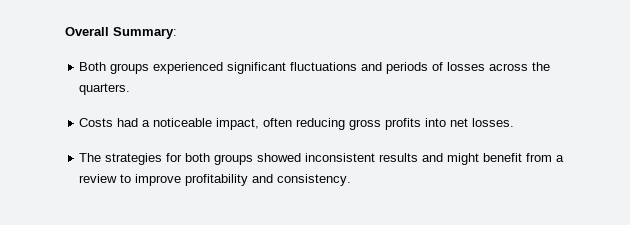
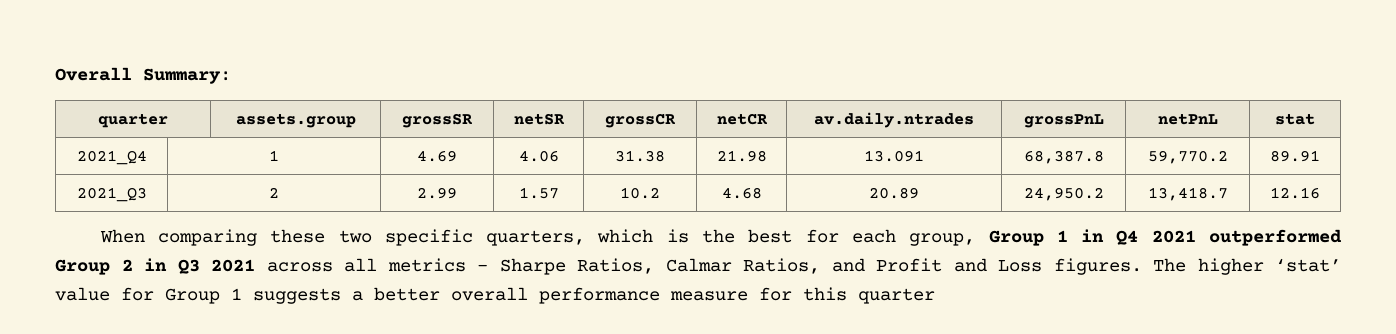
[79,62,551,74] [79,83,131,95] [79,118,515,130] [79,153,565,165] [79,174,352,186] // Both groups experienced significant fluctuations and periods of losses across the quarters. // Costs had a noticeable impact, often reducing gross profits into net losses. // The strategies for both groups showed inconsistent results and might benefit from a review to improve profitability and consistency. -> [98,113,168,128] [235,113,356,128] [401,113,473,128] [513,113,565,125] [605,113,676,128] [716,113,768,125] [814,112,974,128] [1023,114,1104,128] [1157,113,1218,125] [1275,113,1315,125] [76,150,147,165] [269,150,279,161] [416,150,457,162] [518,150,559,162] [615,150,665,162] [716,150,767,162] [864,150,924,162] [1023,150,1104,164] [1147,150,1228,164] [1270,150,1320,162] [76,187,147,202] [269,187,279,198] [416,187,457,199] [518,187,559,199] [620,187,660,199] [721,187,762,199] [869,187,919,199] [1023,187,1104,201] [1147,187,1228,201] [1270,187,1320,199] [99,229,1342,246] [55,258,1341,275] [55,287,935,304] // quarter | assets.group | grossSR | netSR | grossCR | netCR | av.daily.ntrades | grossPnL | netPnL | stat // 2021_Q4 | 1 | 4.69 | 4.06 | 31.38 | 21.98 | 13.091 | 68,387.8 | 59,770.2 | 89.91 // 2021_Q3 | 2 | 2.99 | 1.57 | 10.2 | 4.68 | 20.89 | 24,950.2 | 13,418.7 | 12.16 // When comparing these two specific quarters, which is the best for each group, Group 1 in Q4 2021 outperformed Group 2 in Q3 2021 across all metrics - Sharpe Ratios, Calmar Ratios, and Profit and Loss figures. The higher ‘stat’ value for Group 1 suggests a better overall performance measure for this quarter

